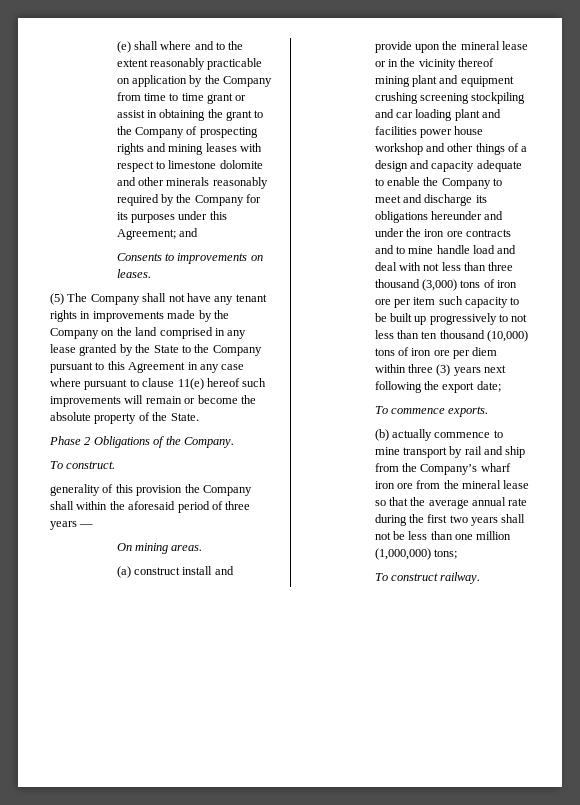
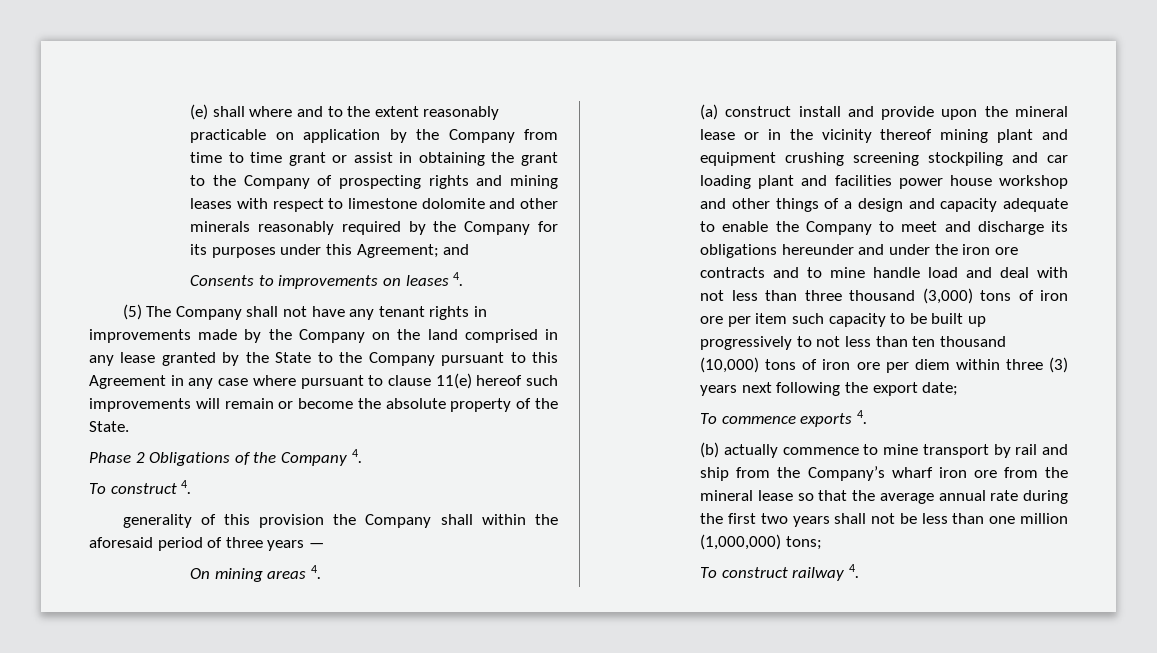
[116,269,151,278] leases. -> [405,272,464,286] leases 4.
[183,437,234,448] [50,461,116,469] Company. // To construct. -> [280,449,362,466] [89,480,192,494] Company 4. // To construct 4.
[171,545,203,551] areas. -> [267,565,321,579] areas 4.
[448,406,489,417] exports. -> [800,410,867,427] exports 4.
[440,572,481,584] railway. -> [792,564,859,581] railway 4.

